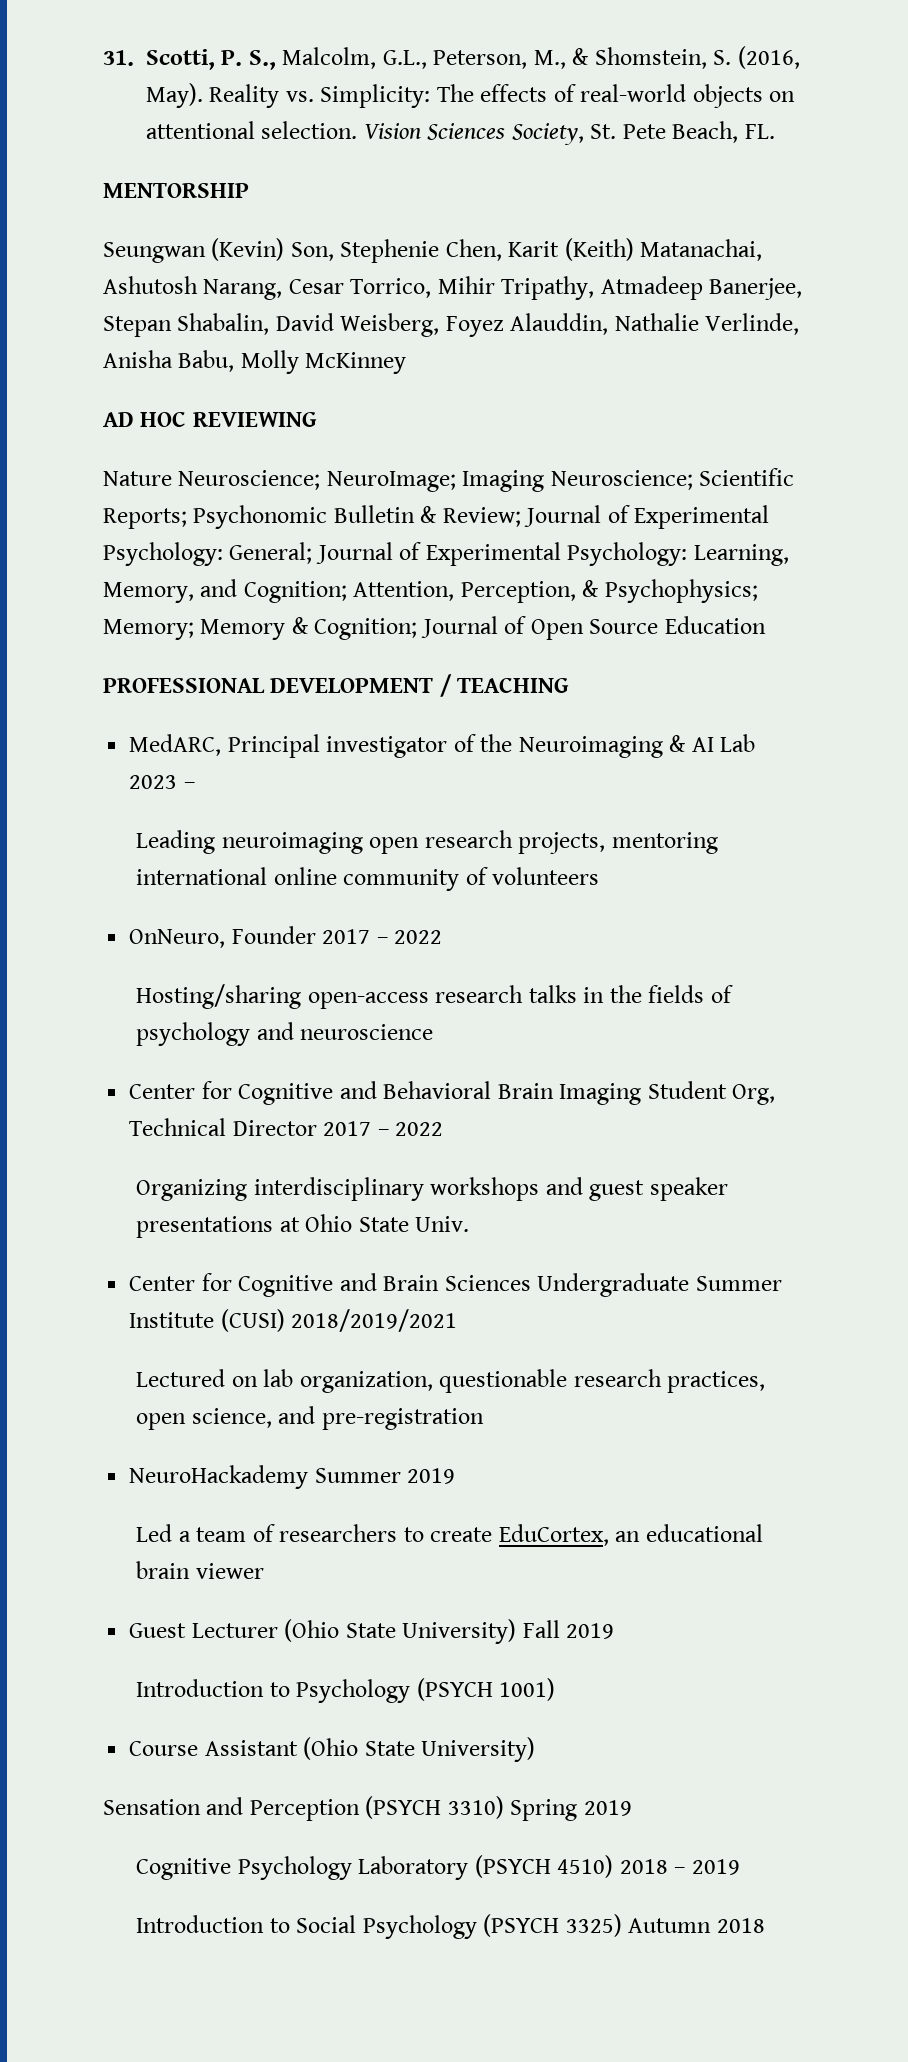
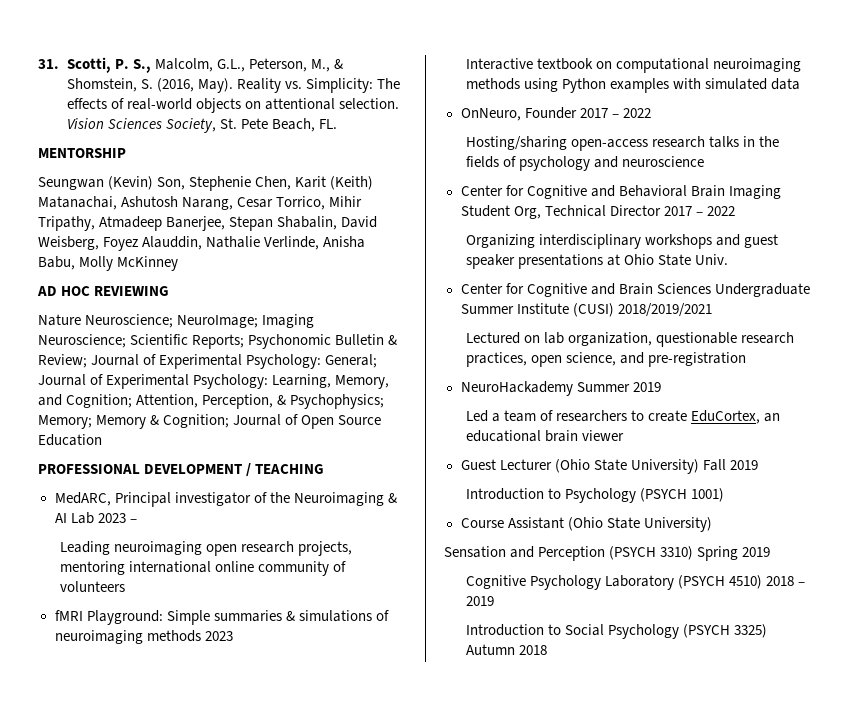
(600, 876) none -> [54,610,389,625] [54,630,233,644] [465,58,801,73] [465,78,800,93] // fMRI Playground: Simple summaries & simulations of neuroimaging methods 2023 // Interactive textbook on computational neuroimaging methods using Python examples with simulated data

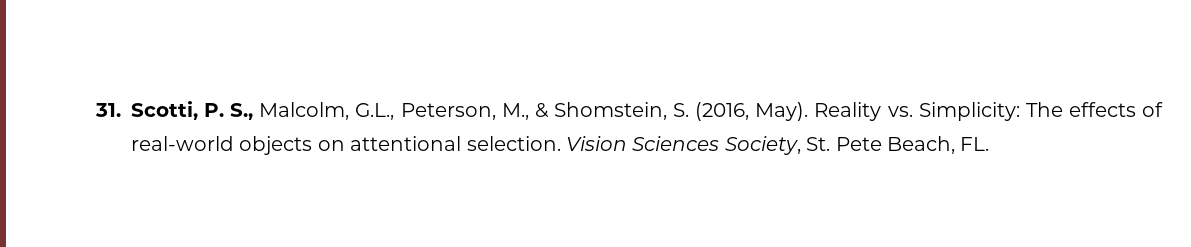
[38,148,126,158] [38,176,374,191] [38,196,363,210] [38,216,378,231] [38,236,366,251] [38,256,179,271] [37,286,170,296] [38,314,315,328] [38,334,398,349] [38,354,378,369] [38,374,390,389] [38,394,385,409] [38,414,382,429] [38,434,102,446] [38,463,325,477] [54,492,397,507] [54,512,137,524] [59,541,352,556] [59,561,346,576] [59,581,125,592] [54,610,389,625] [54,630,233,644] [465,58,801,73] [465,78,800,93] [460,107,651,121] [465,136,779,151] [465,156,704,171] [460,185,781,199] [460,205,735,219] [465,234,778,249] [465,254,728,269] [460,283,810,297] [460,303,712,317] [465,332,794,347] [465,352,746,367] [460,381,661,396] [465,410,781,424] [465,430,624,442] [460,459,758,474] [465,488,724,503] [460,517,712,532] [444,546,771,561] [465,575,805,590] [465,596,494,606] [465,624,767,639] [465,644,547,655] // MENTORSHIP // Seungwan (Kevin) Son, Stephenie Chen, Karit (Keith) Matanachai, Ashutosh Narang, Cesar Torrico, Mihir Tripathy, Atmadeep Banerjee, Stepan Shabalin, David Weisberg, Foyez Alauddin, Nathalie Verlinde, Anisha Babu, Molly McKinney // AD HOC REVIEWING // Nature Neuroscience; NeuroImage; Imaging Neuroscience; Scientific Reports; Psychonomic Bulletin & Review; Journal of Experimental Psychology: General; Journal of Experimental Psychology: Learning, Memory, and Cognition; Attention, Perception, & Psychophysics; Memory; Memory & Cognition; Journal of Open Source Education // PROFESSIONAL DEVELOPMENT / TEACHING // MedARC, Principal investigator of the Neuroimaging & AI Lab 2023 – // Leading neuroimaging open research projects, mentoring international online community of volunteers // fMRI Playground: Simple summaries & simulations of neuroimaging methods 2023 // Interactive textbook on computational neuroimaging methods using Python examples with simulated data // OnNeuro, Founder 2017 – 2022 // Hosting/sharing open-access research talks in the fields of psychology and neuroscience // Center for Cognitive and Behavioral Brain Imaging Student Org, Technical Director 2017 – 2022 // Organizing interdisciplinary workshops and guest speaker presentations at Ohio State Univ. // Center for Cognitive and Brain Sciences Undergraduate Summer Institute (CUSI) 2018/2019/2021 // Lectured on lab organization, questionable research practices, open science, and pre-registration // NeuroHackademy Summer 2019 // Led a team of researchers to create EduCortex, an educational brain viewer // Guest Lecturer (Ohio State University) Fall 2019 // Introduction to Psychology (PSYCH 1001) // Course Assistant (Ohio State University) // Sensation and Perception (PSYCH 3310) Spring 2019 // Cognitive Psychology Laboratory (PSYCH 4510) 2018 – 2019 // Introduction to Social Psychology (PSYCH 3325) Autumn 2018 -> (990, 144) none

